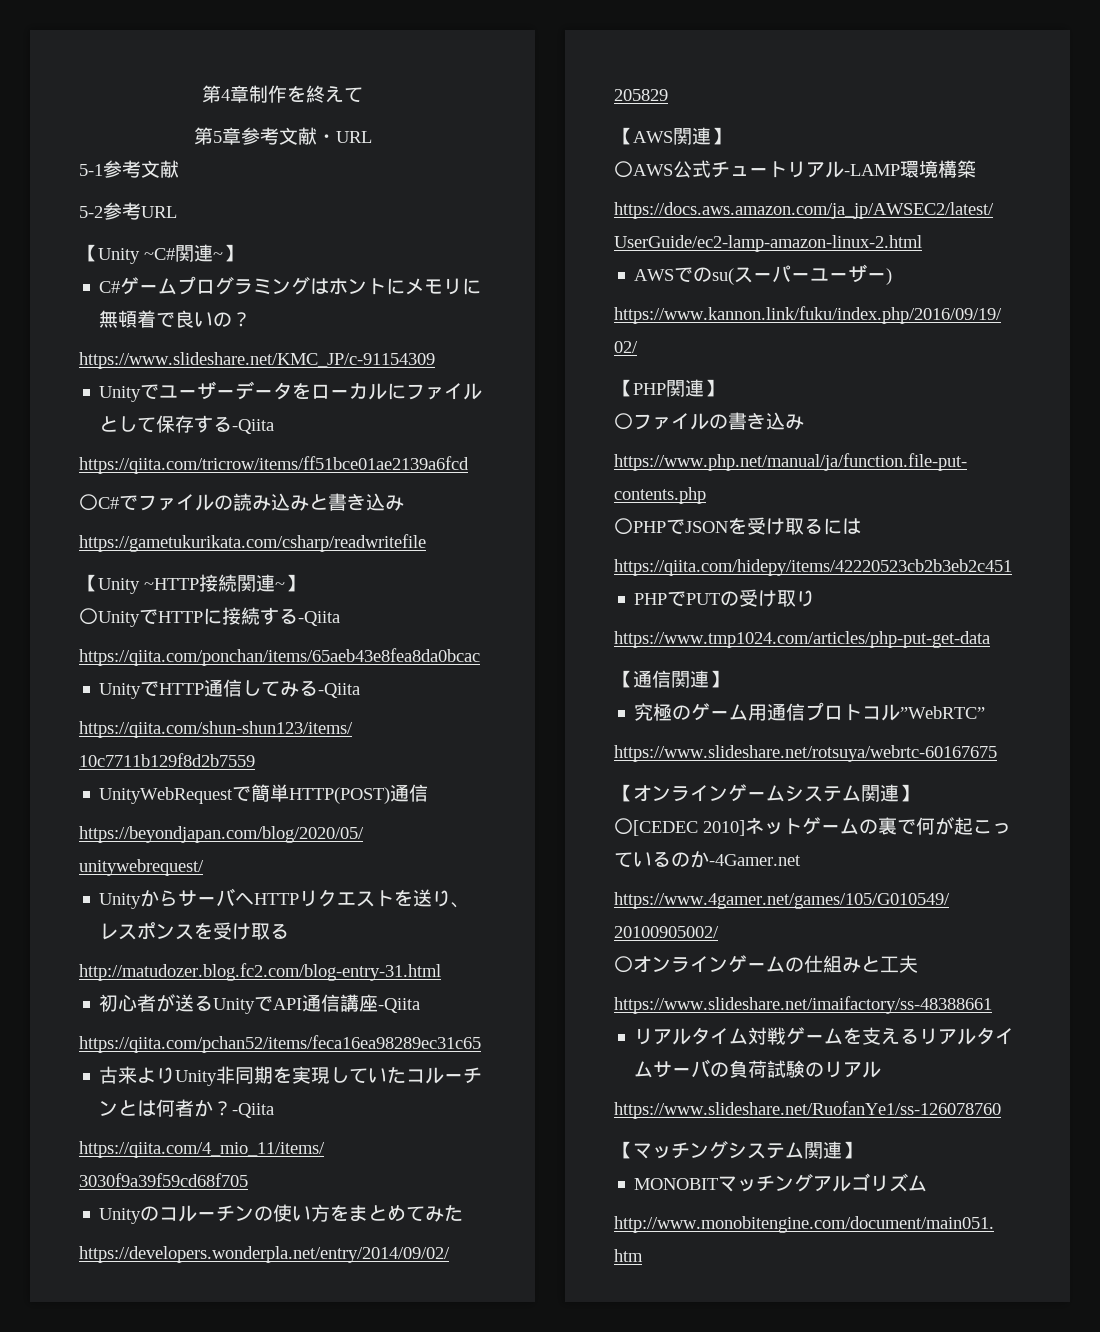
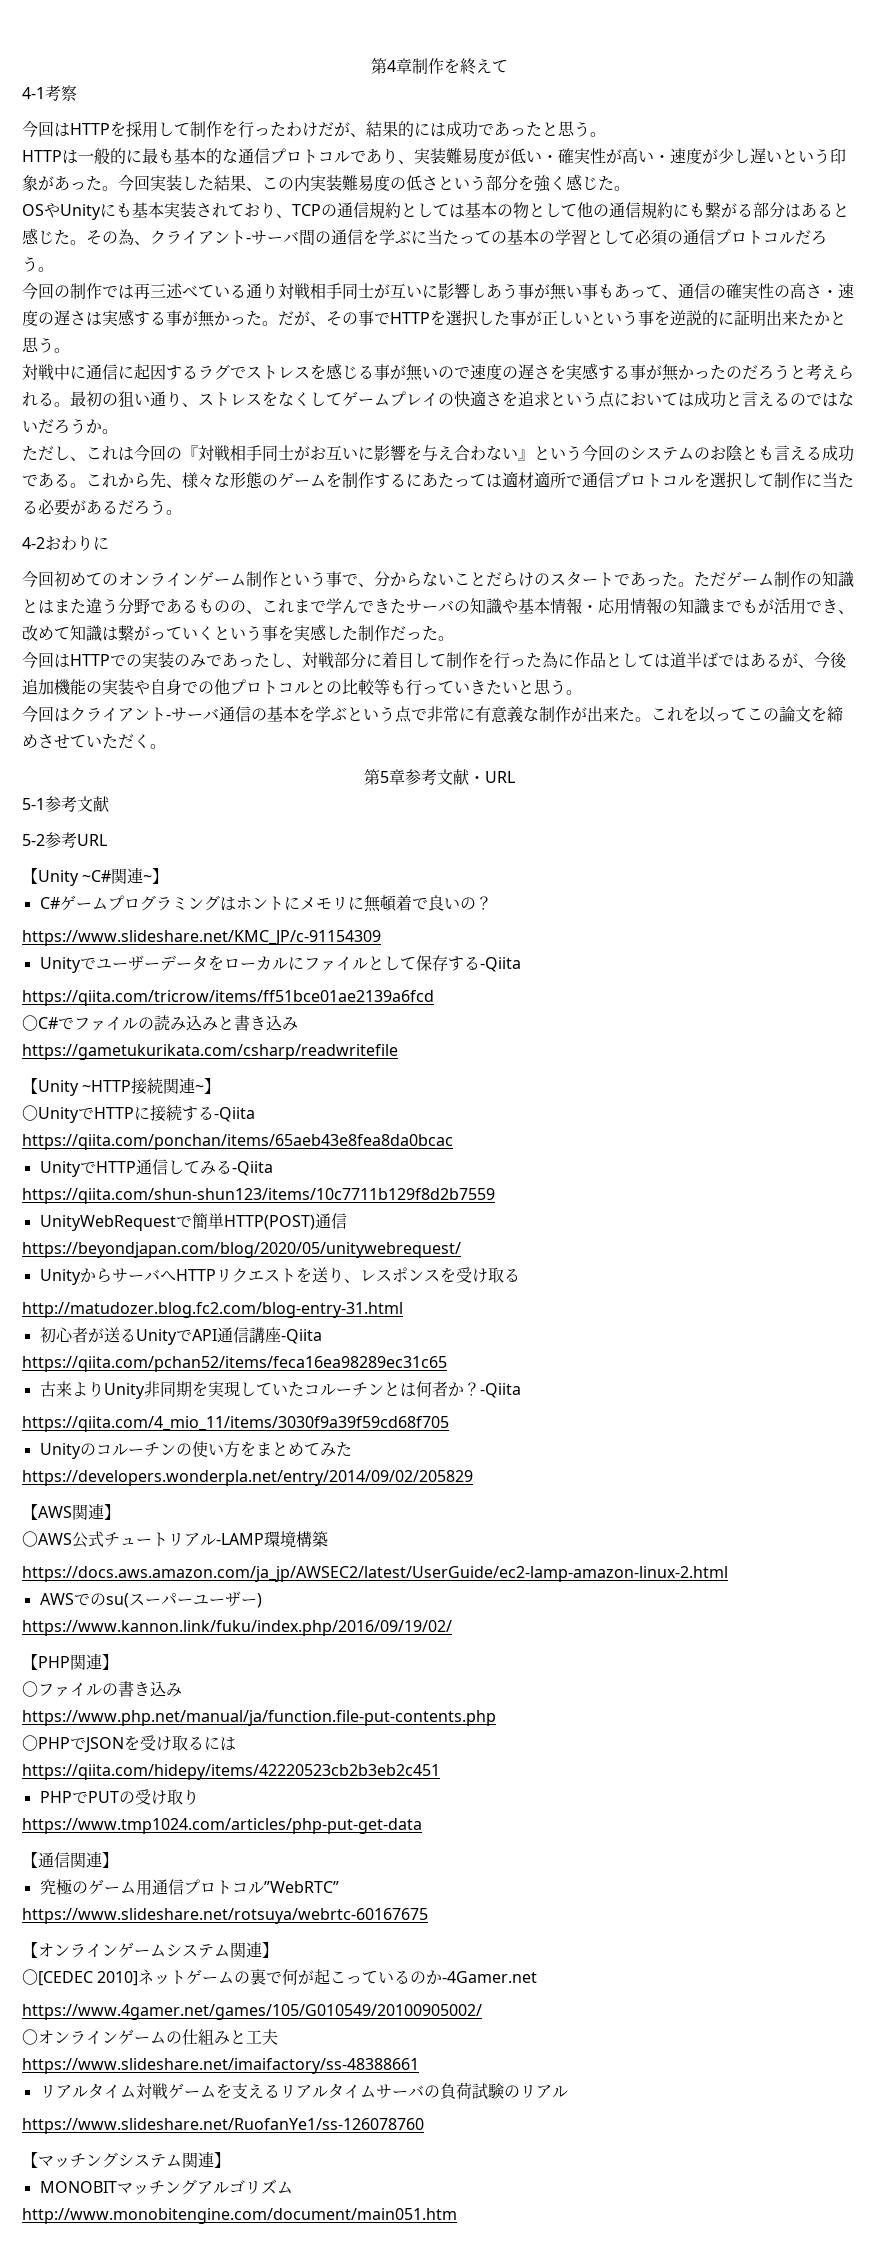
(363, 94) none -> [22,85,77,102] [22,120,606,138] [22,147,846,165] [22,174,630,192] [22,202,849,220] [22,228,827,246] [22,256,54,272] [22,282,854,300] [22,309,846,327] [22,337,70,353] [22,363,854,381] [22,390,854,408] [22,418,118,434] [22,444,854,462] [22,471,854,489] [22,499,182,516] [22,535,109,551] [22,570,854,588] [22,598,854,615] [22,624,454,642] [22,651,847,669] [22,679,582,696] [22,705,843,723] [22,734,166,749] // 4-1考察 // 今回はHTTPを採用して制作を行ったわけだが、結果的には成功であったと思う。 // HTTPは一般的に最も基本的な通信プロトコルであり、実装難易度が低い・確実性が高い・速度が少し遅いという印象があった。今回実装した結果、この内実装難易度の低さという部分を強く感じた。 // OSやUnityにも基本実装されており、TCPの通信規約としては基本の物として他の通信規約にも繋がる部分はあると感じた。その為、クライアント-サーバ間の通信を学ぶに当たっての基本の学習として必須の通信プロトコルだろう。 // 今回の制作では再三述べている通り対戦相手同士が互いに影響しあう事が無い事もあって、通信の確実性の高さ・速度の遅さは実感する事が無かった。だが、その事でHTTPを選択した事が正しいという事を逆説的に証明出来たかと思う。 // 対戦中に通信に起因するラグでストレスを感じる事が無いので速度の遅さを実感する事が無かったのだろうと考えられる。最初の狙い通り、ストレスをなくしてゲームプレイの快適さを追求という点においては成功と言えるのではないだろうか。 // ただし、これは今回の『対戦相手同士がお互いに影響を与え合わない』という今回のシステムのお陰とも言える成功である。これから先、様々な形態のゲームを制作するにあたっては適材適所で通信プロトコルを選択して制作に当たる必要があるだろう。 // 4-2おわりに // 今回初めてのオンラインゲーム制作という事で、分からないことだらけのスタートであった。ただゲーム制作の知識とはまた違う分野であるものの、これまで学んできたサーバの知識や基本情報・応用情報の知識までもが活用でき、改めて知識は繋がっていくという事を実感した制作だった。 // 今回はHTTPでの実装のみであったし、対戦部分に着目して制作を行った為に作品としては道半ばではあるが、今後追加機能の実装や自身での他プロトコルとの比較等も行っていきたいと思う。 // 今回はクライアント-サーバ通信の基本を学ぶという点で非常に有意義な制作が出来た。これを以ってこの論文を締めさせていただく。

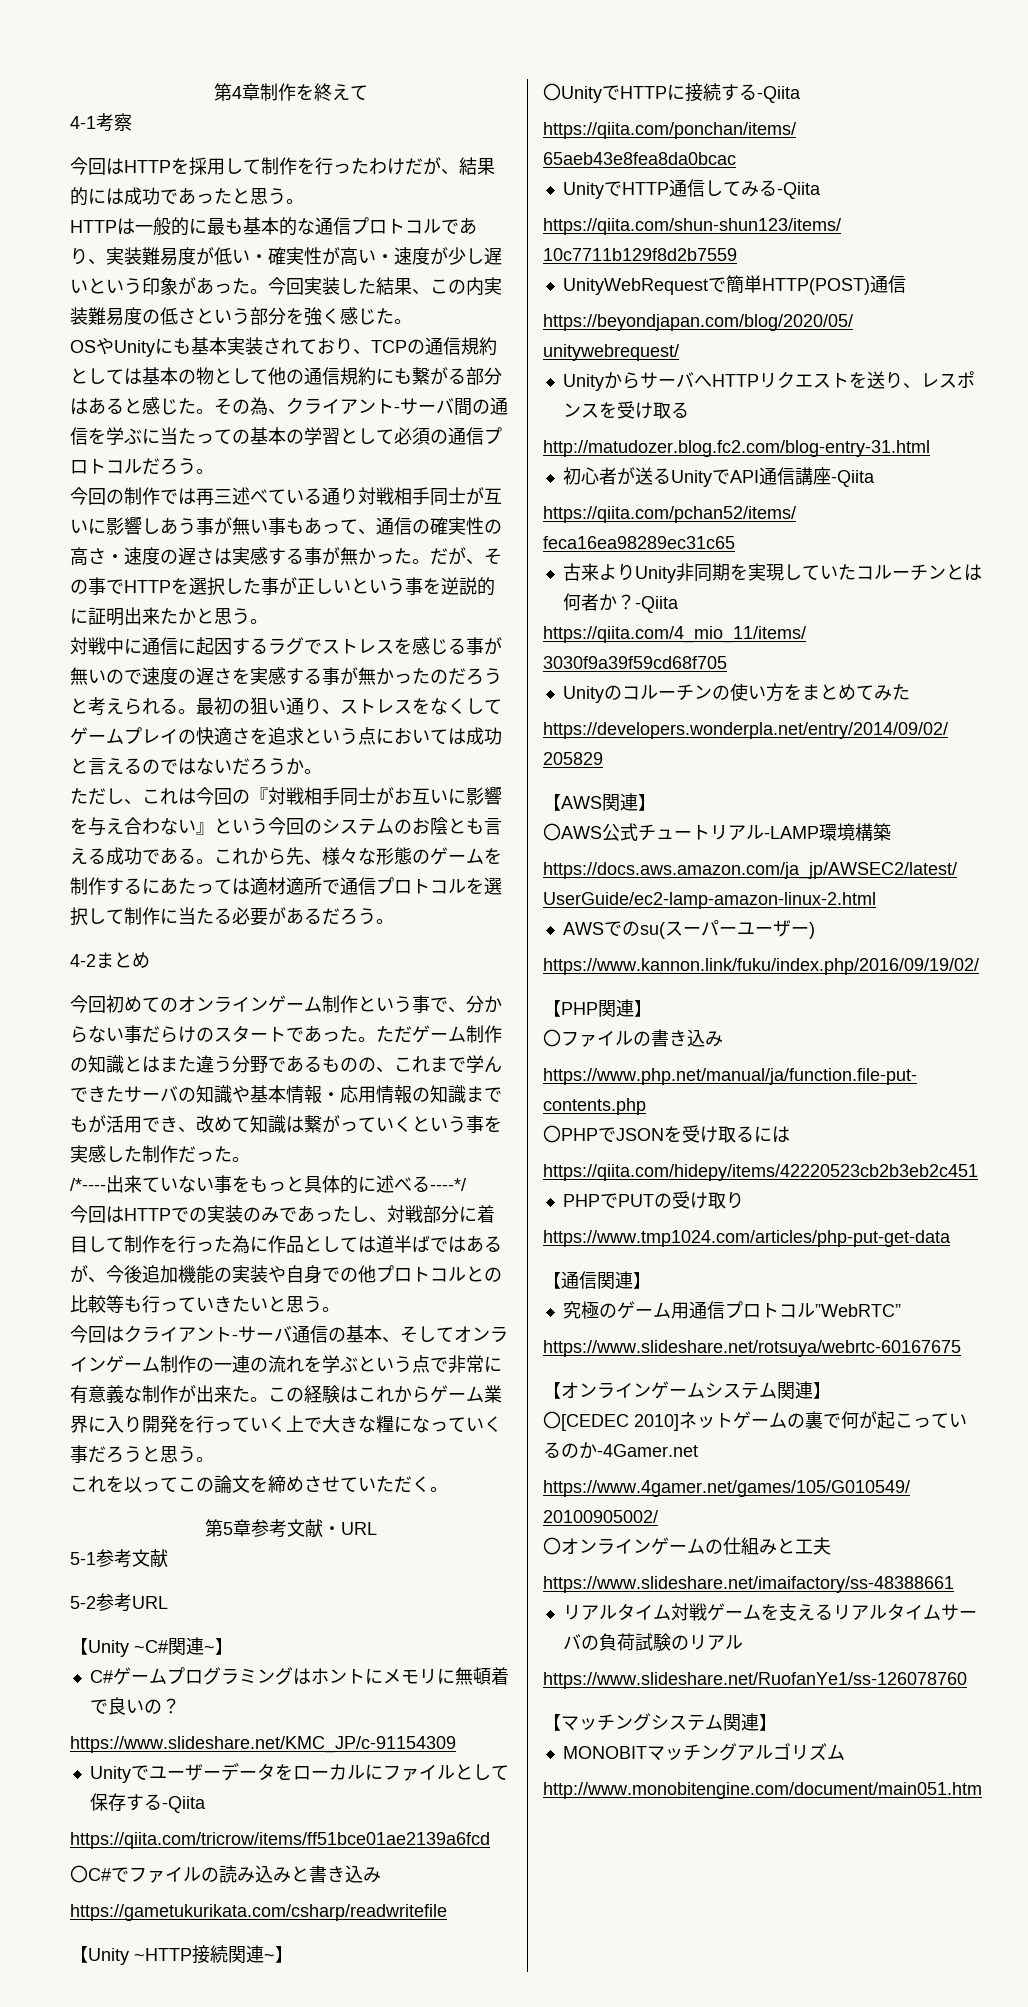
[45,535,109,551] おわりに -> [96,952,150,968] まとめ
[454,572,486,586] こと -> [124,1025,142,1043] 事
(454, 638) none -> [70,1175,466,1194] // /*----出来ていない事をもっと具体的に述べる----*/
(299, 714) none -> [382,1326,508,1343] [70,1355,304,1373] 、そしてオンラインゲーム制作の一連の流れ
(667, 714) none -> [286,1385,502,1404] [70,1415,502,1433] [70,1445,214,1463] [70,1477,88,1492] の経験はこれからゲーム業界に入り開発を行っていく上で大きな糧になっていく事だろうと思う。 // こ

